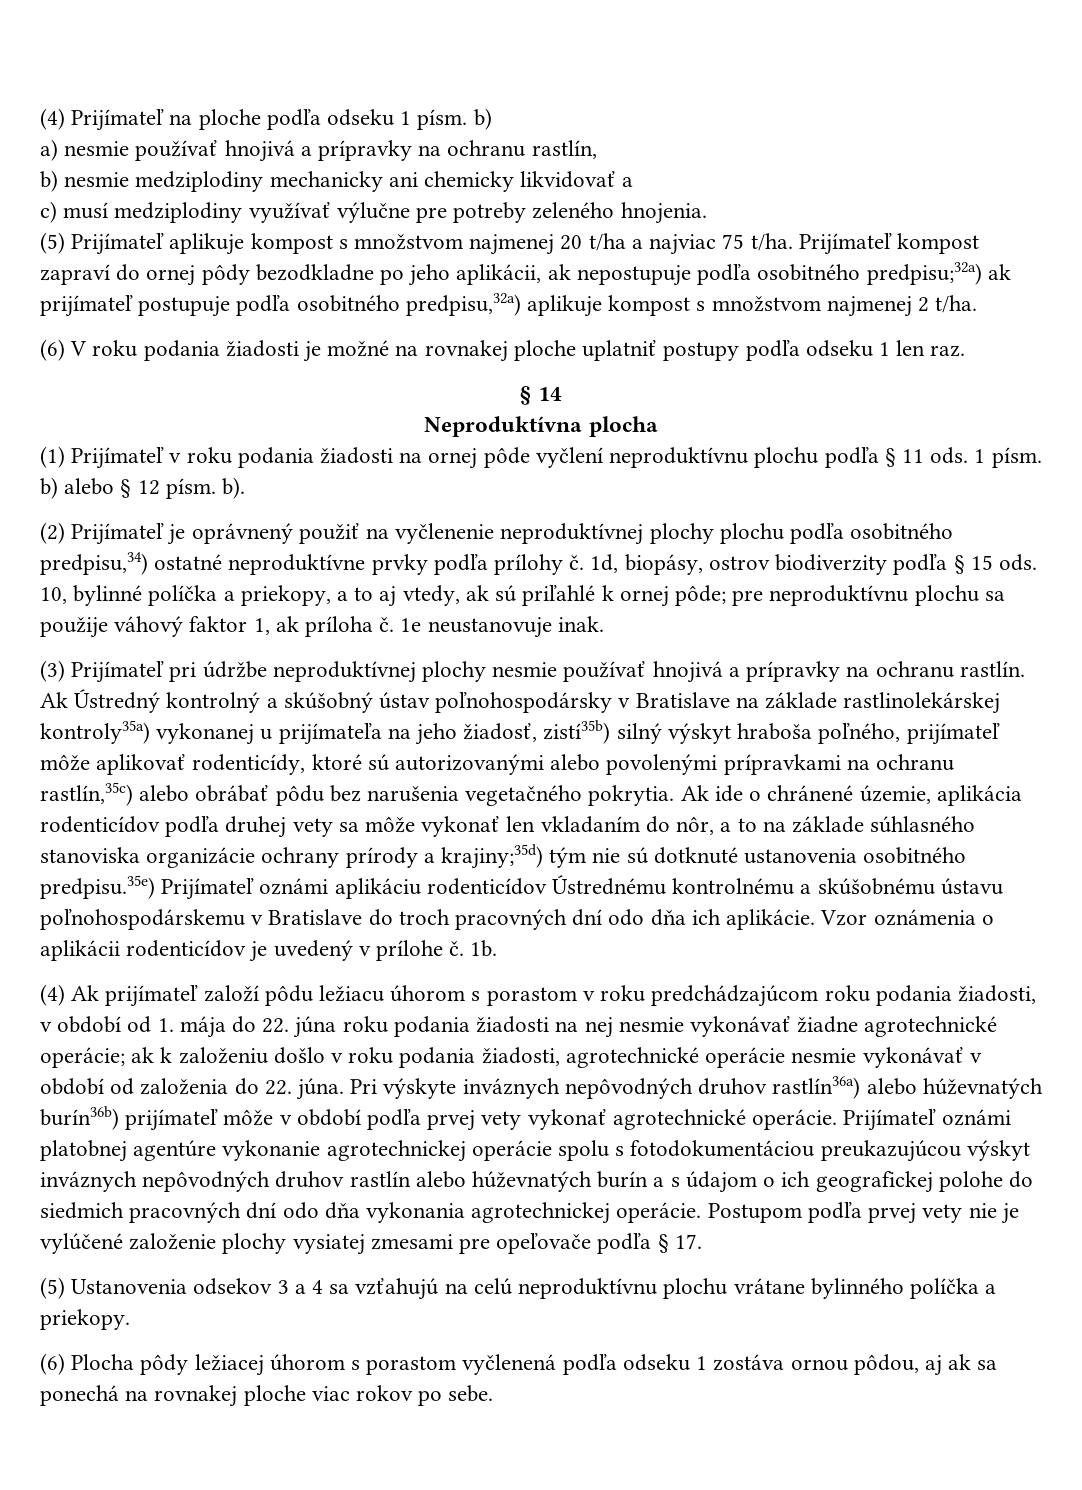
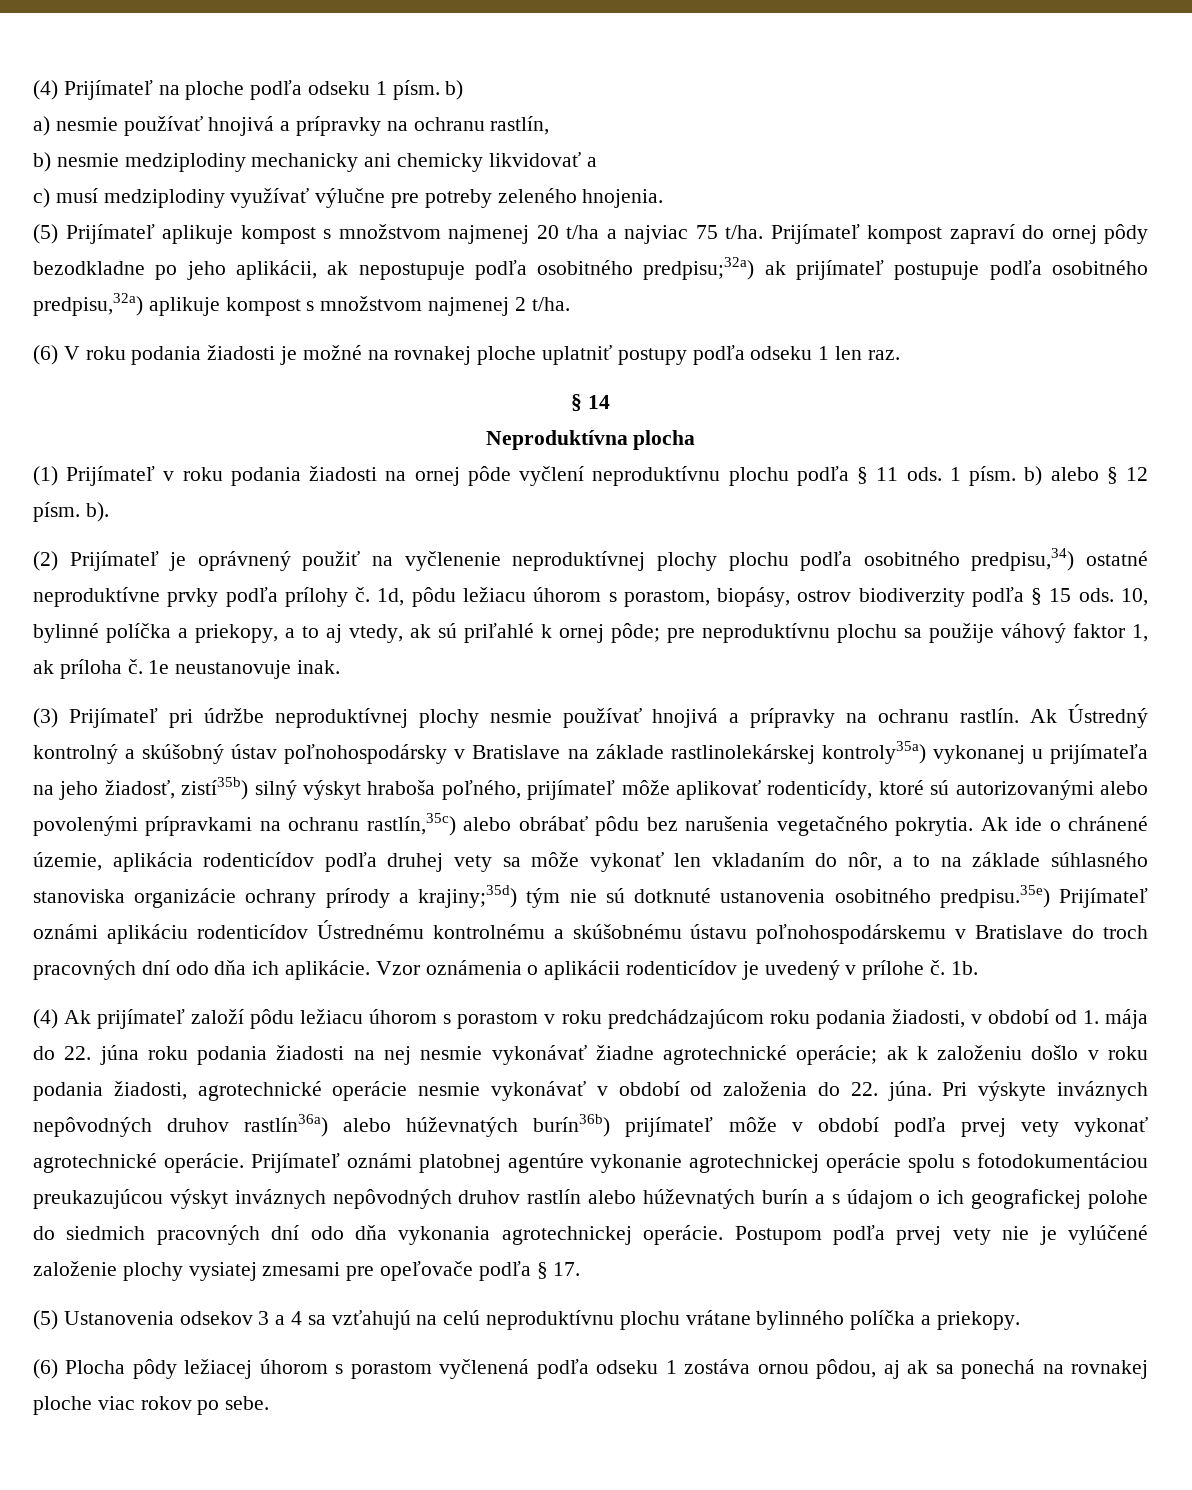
(619, 563) none -> [411,587,710,607] pôdu ležiacu úhorom s porastom,

